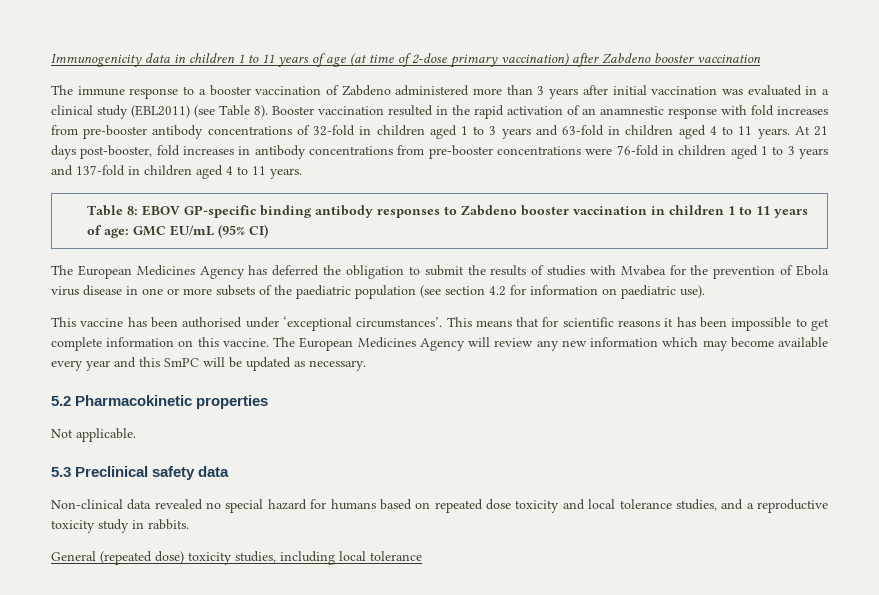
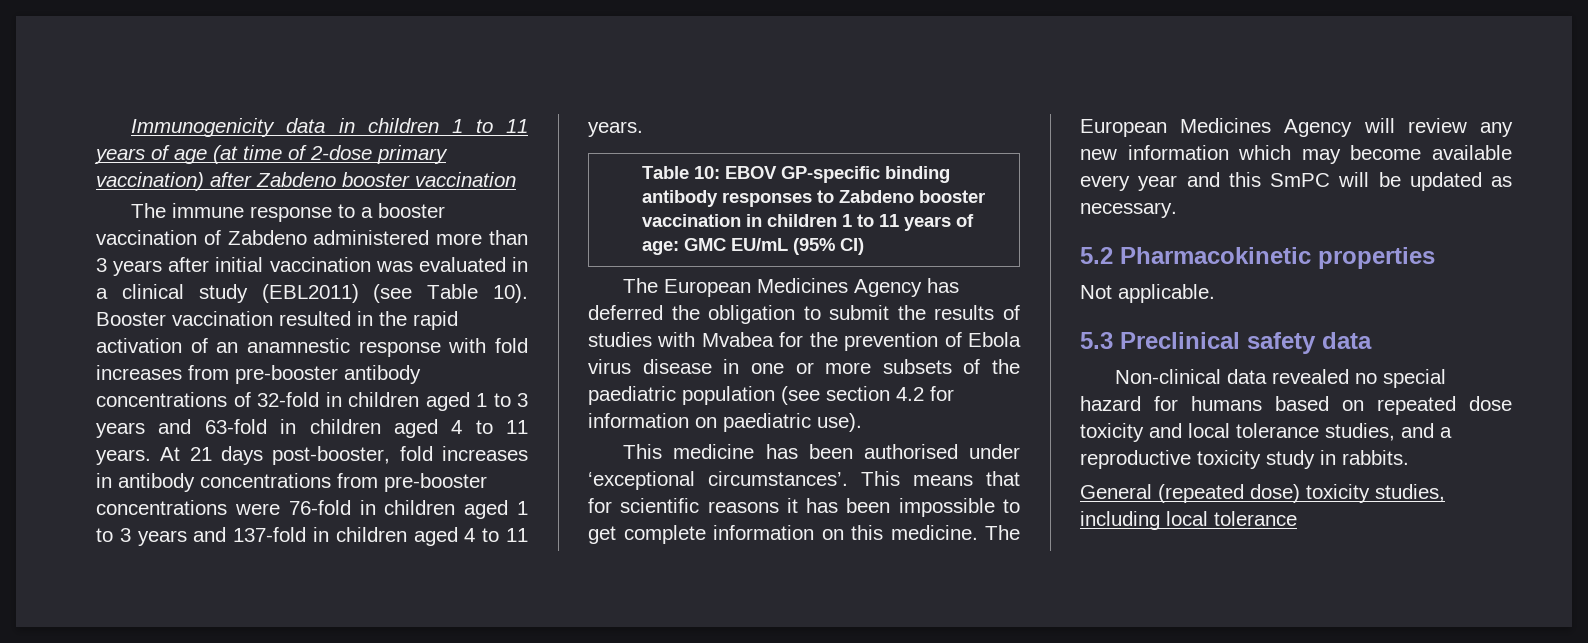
[254,105,268,118] 8). -> [492,284,528,303] 10).
[127,206,139,215] 8: -> [694,166,721,179] 10:
[80,318,124,327] vaccine -> [673,444,755,459] medicine
[222,338,269,347] vaccine. -> [890,525,978,540] medicine.

